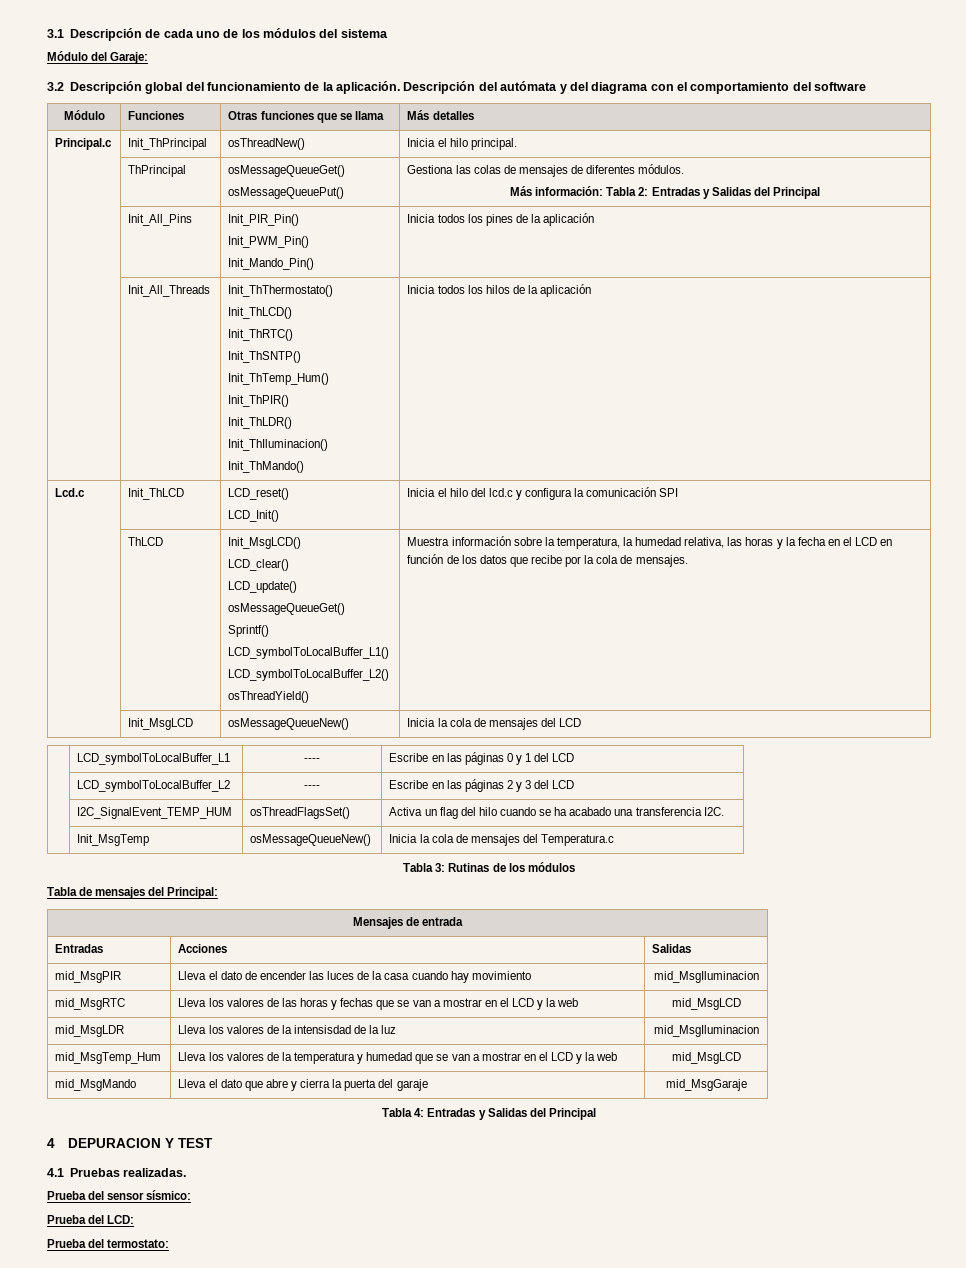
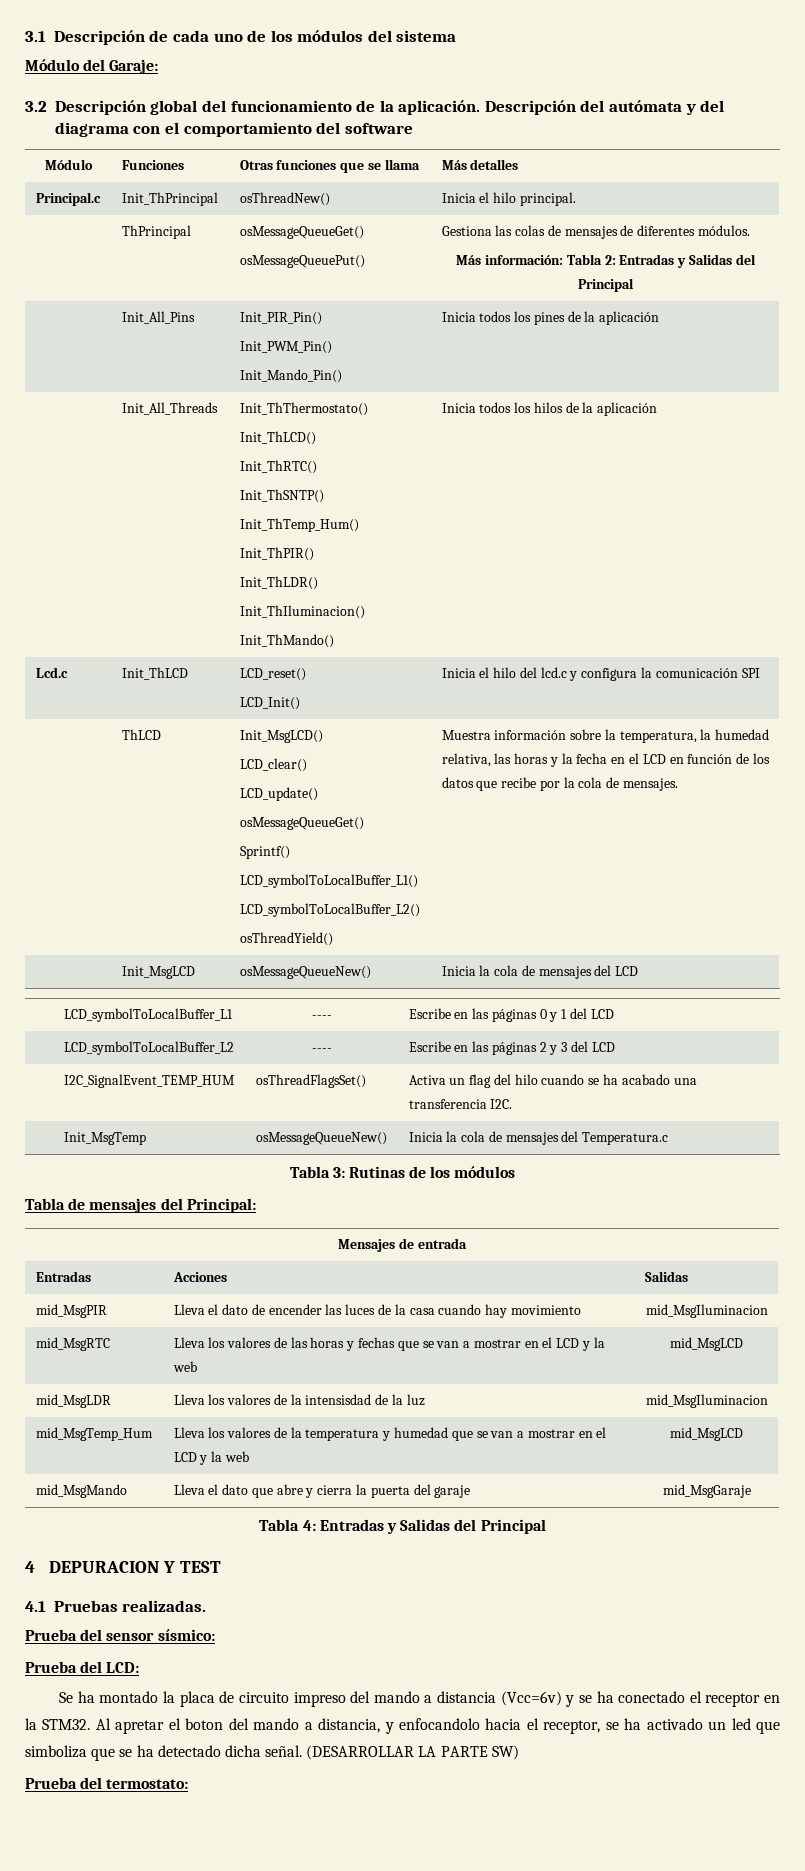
(135, 1219) none -> [59,1691,780,1707] [25,1718,781,1734] [25,1745,519,1761] // Se ha montado la placa de circuito impreso del mando a distancia (Vcc=6v) y se ha conectado el receptor en la STM32. Al apretar el boton del mando a distancia, y enfocandolo hacia el receptor, se ha activado un led que simboliza que se ha detectado dicha señal. (DESARROLLAR LA PARTE SW)

